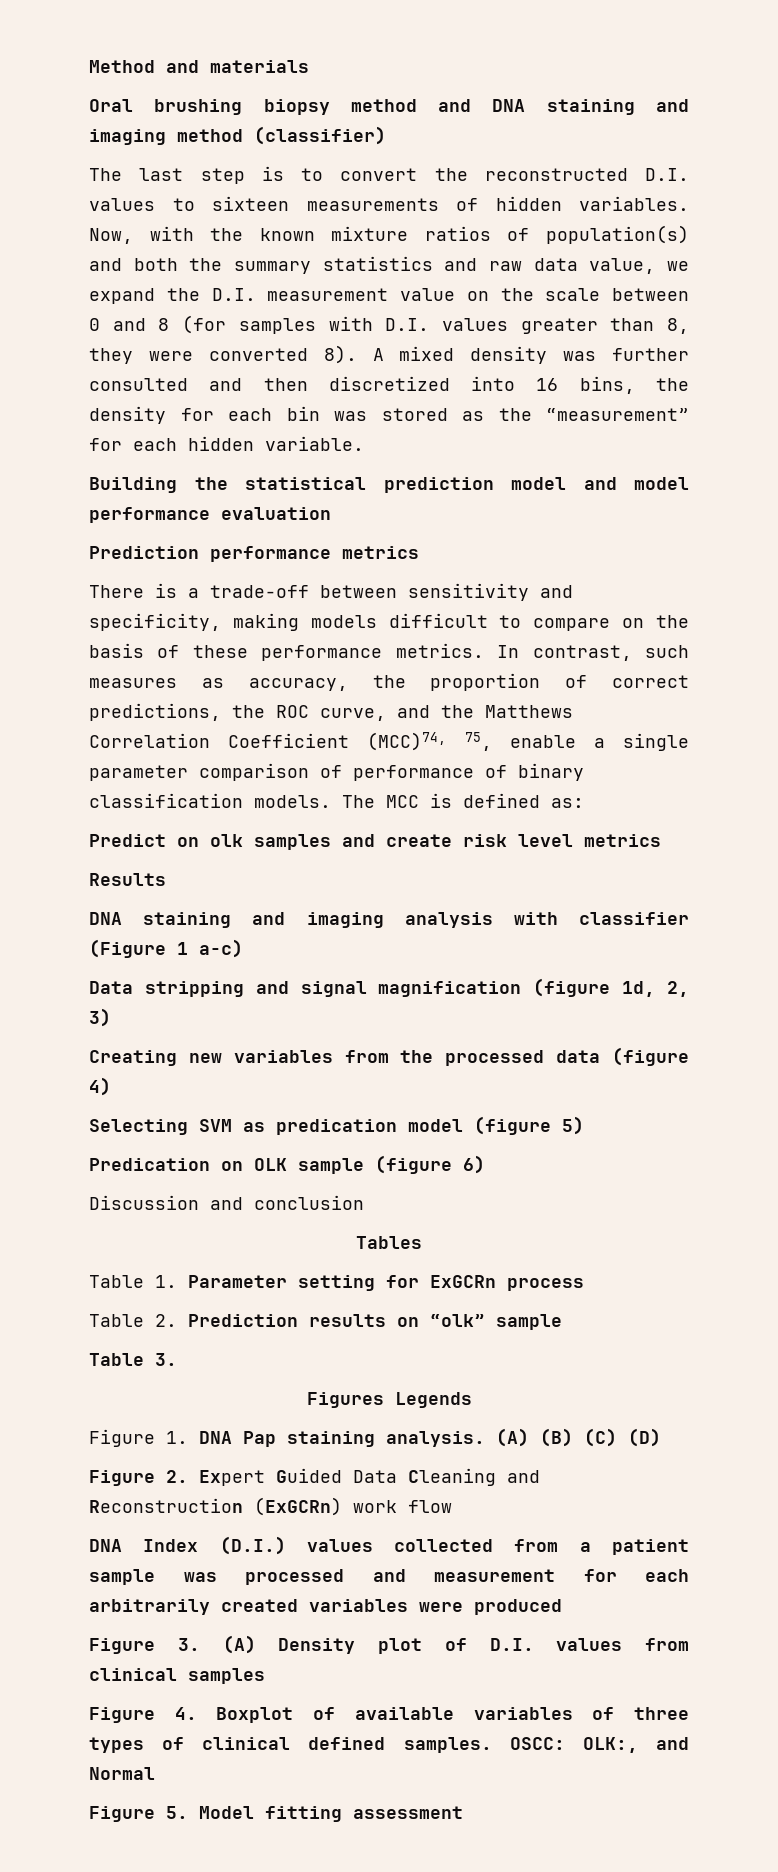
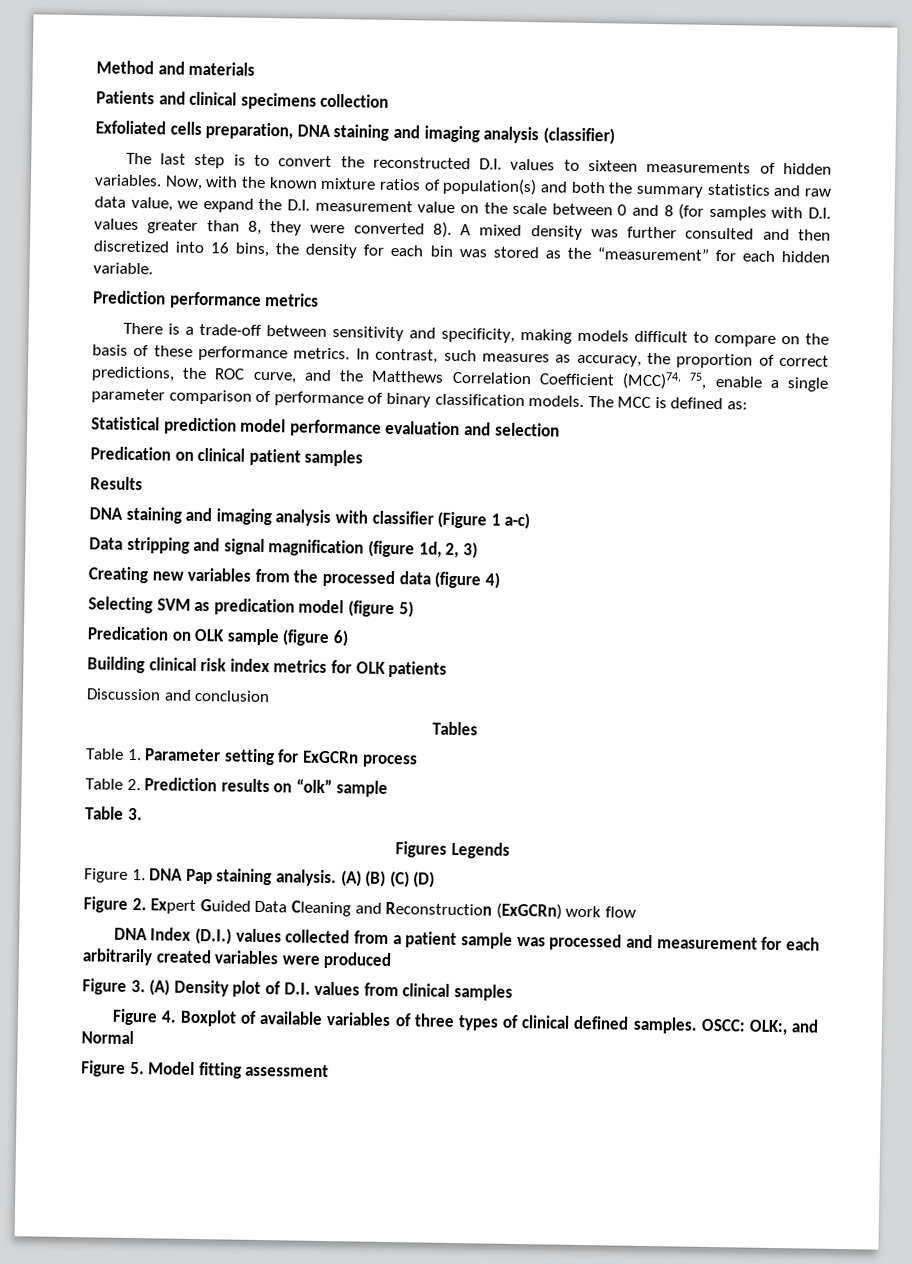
[89,99,689,115] [89,129,243,145] Oral brushing biopsy method and DNA staining and imaging method -> [96,90,390,110] [95,120,540,144] Patients and clinical specimens collection // Exfoliated cells preparation, DNA staining and imaging analysis
[89,477,689,493] [89,507,331,523] // Building the statistical prediction model and model performance evaluation -> (153, 268) none
[89,834,661,850] Predict on olk samples and create risk level metrics -> [91,416,560,437] [90,446,364,467] Statistical prediction model performance evaluation and selection // Predication on clinical patient samples
(485, 1164) none -> [87,656,448,678] // Building clinical risk index metrics for OLK patients

